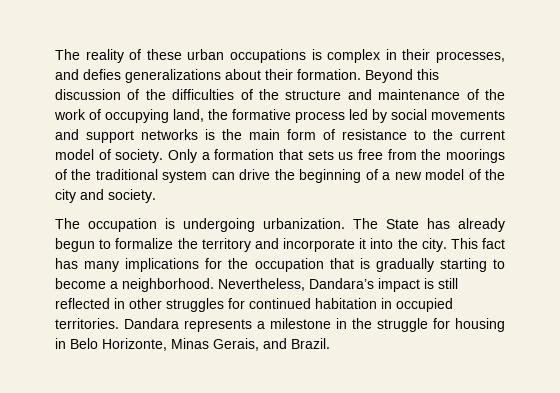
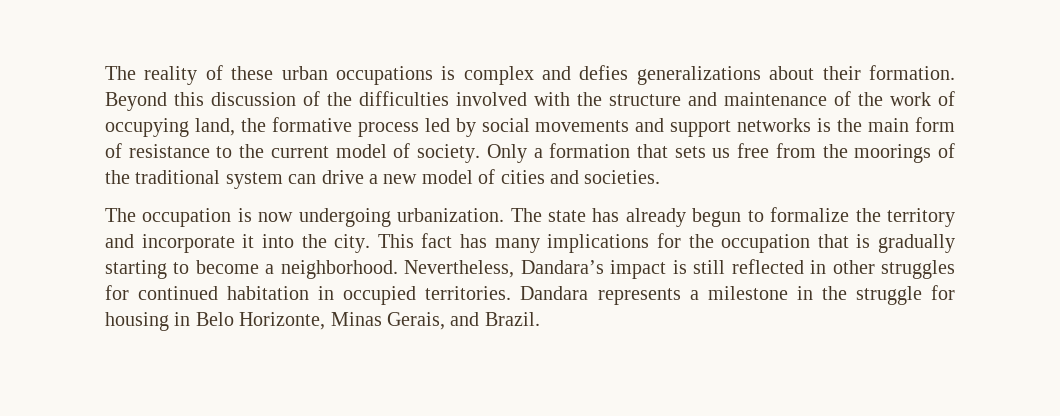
[385,49,506,63] in their processes, -> (534, 75) none
[240,89,253,100] of -> [456,92,570,106] involved with
[274,169,378,183] the beginning of -> (364, 177) none
[484,169,505,180] [55,189,156,203] the city and society. -> [500,170,661,184] cities and societies.
(175, 223) none -> [258,212,294,222] now
[386,219,419,229] State -> [548,210,586,222] state

